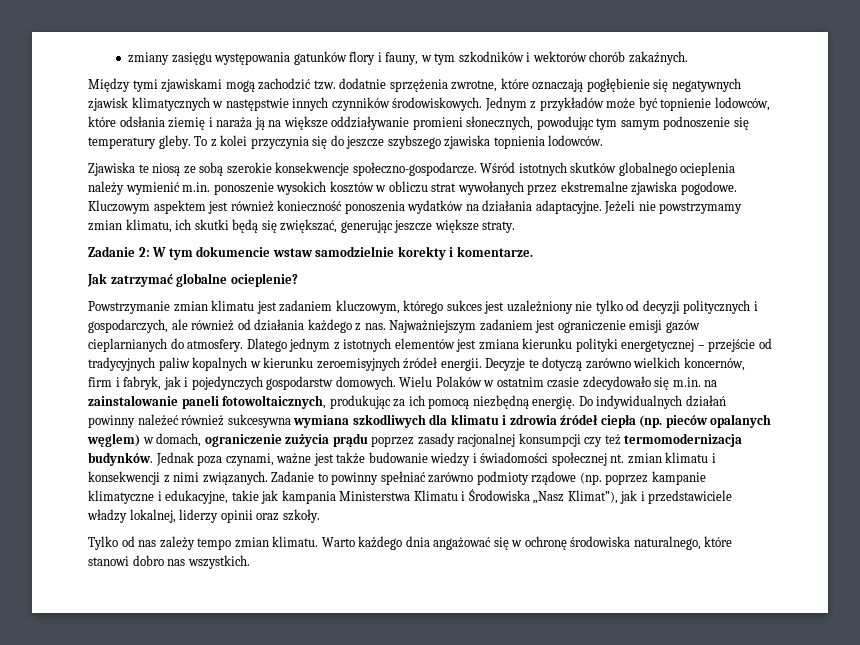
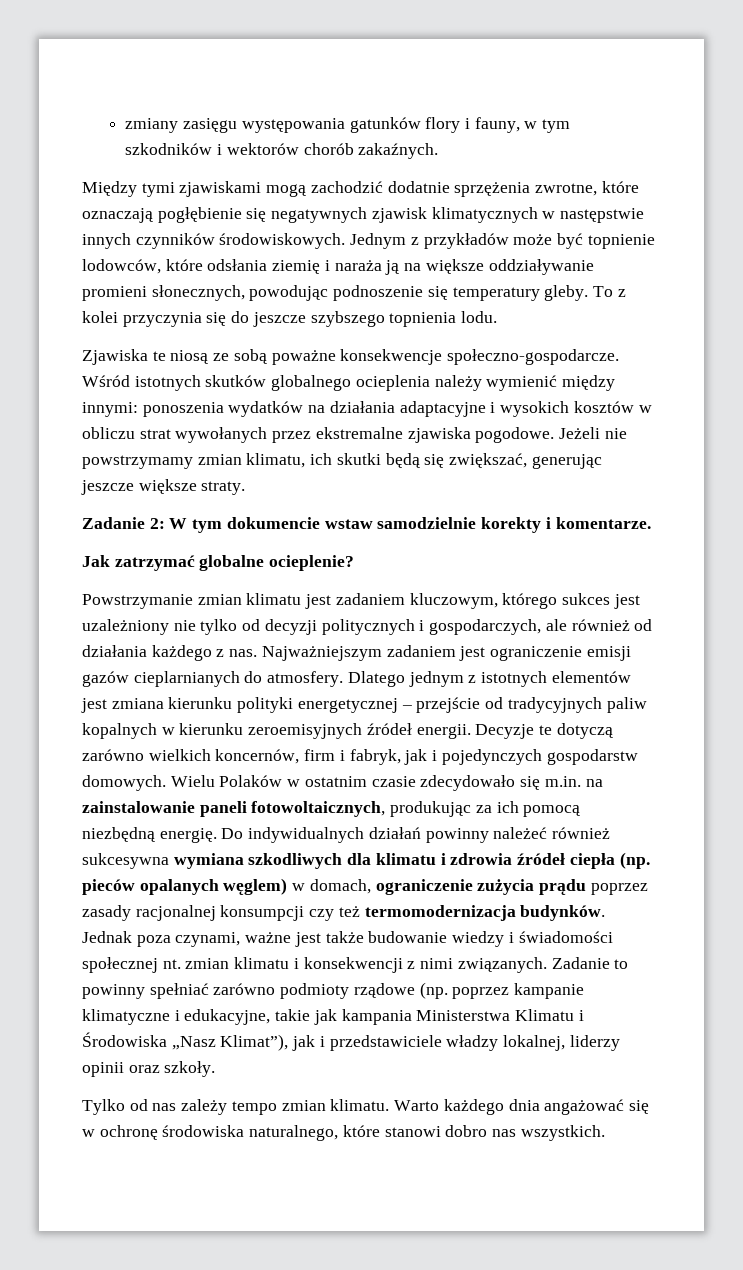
[313,80,336,90] tzw. -> (383, 187) none
[596,118,660,130] tym samym -> (329, 293) none
[444,135,604,149] zjawiska topnienia lodowców. -> [389,311,498,327] topnienia lodu.
[226,162,272,174] szerokie -> [271,350,336,365] poważne
[182,182,274,195] m.in. ponoszenie -> [562,375,616,391] [82,401,496,417] między innymi: ponoszenia wydatków na działania adaptacyjne i
[88,200,602,214] Kluczowym aspektem jest również konieczność ponoszenia wydatków na działania adaptacyjne. -> (555, 435) none

